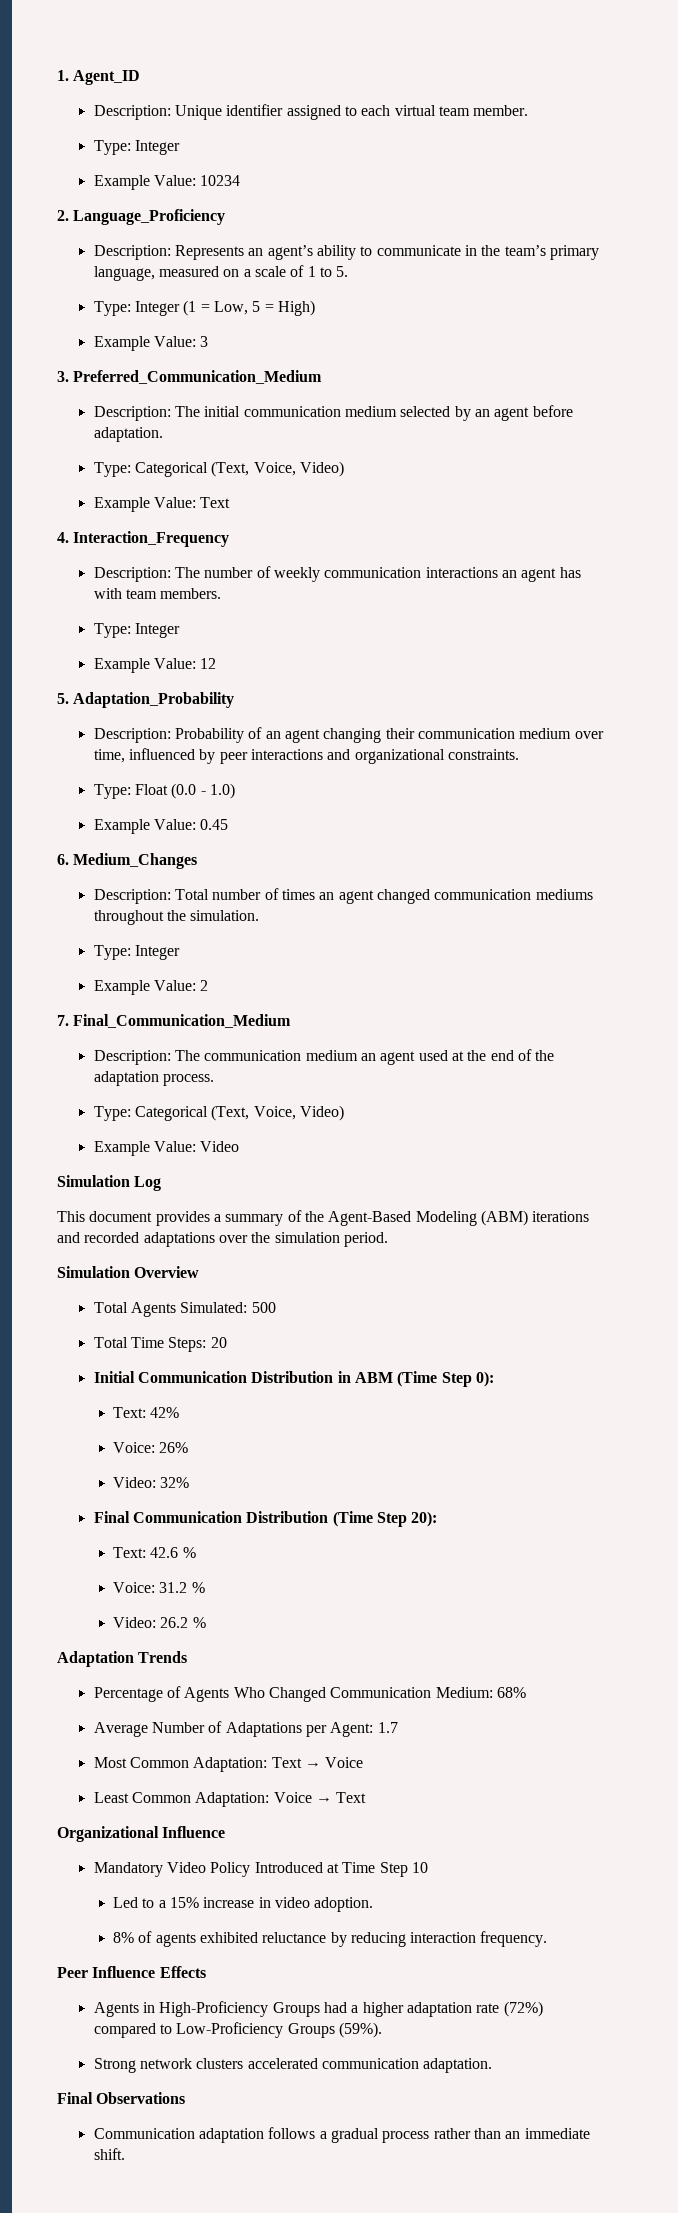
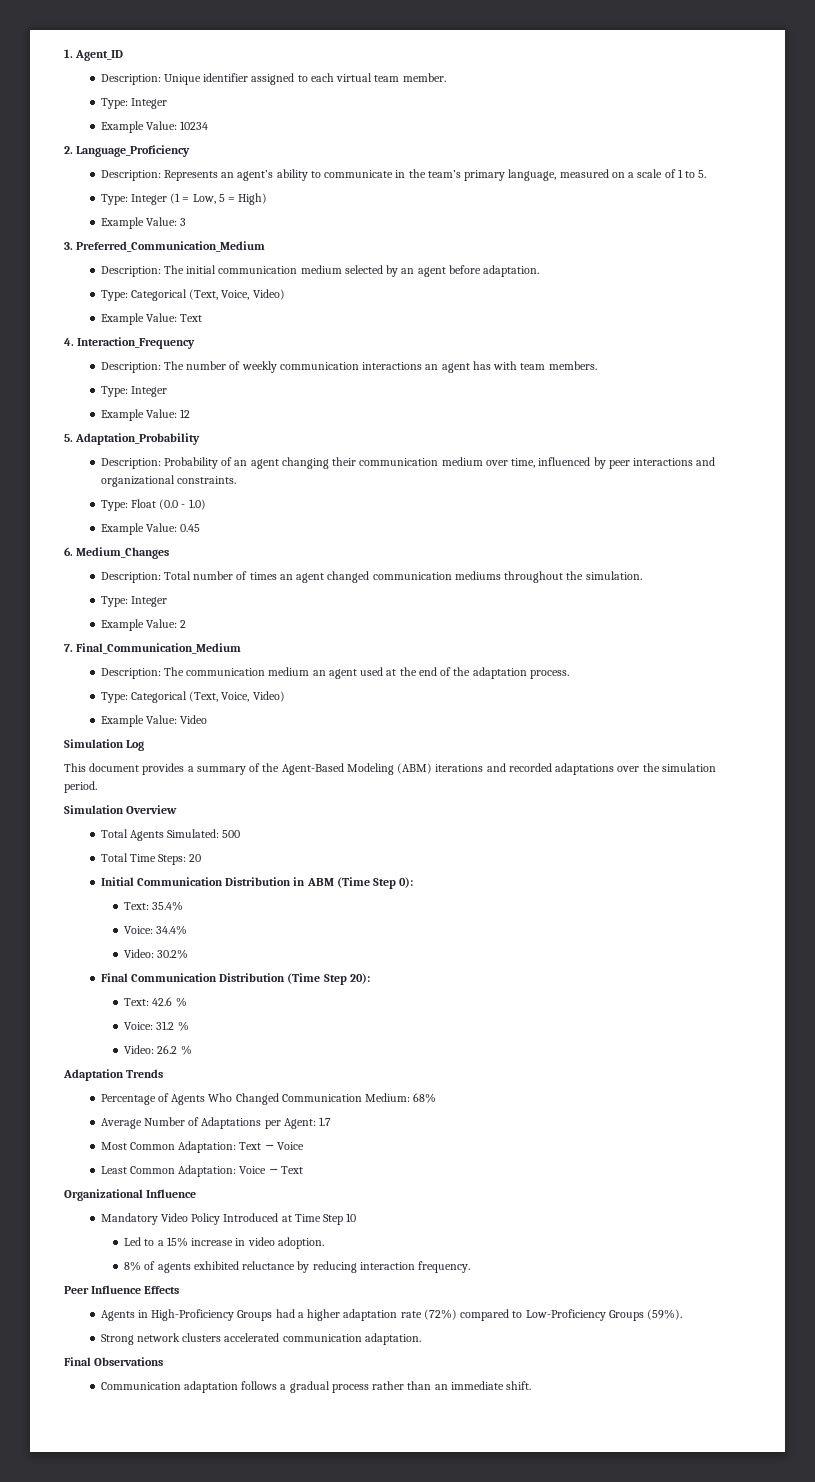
[150,1407,180,1418] [112,1442,189,1453] [112,1477,190,1488] 42% // Voice: 26% // Video: 32% -> [152,901,184,911] [124,925,188,935] [124,949,189,959] 35.4% // Voice: 34.4% // Video: 30.2%

